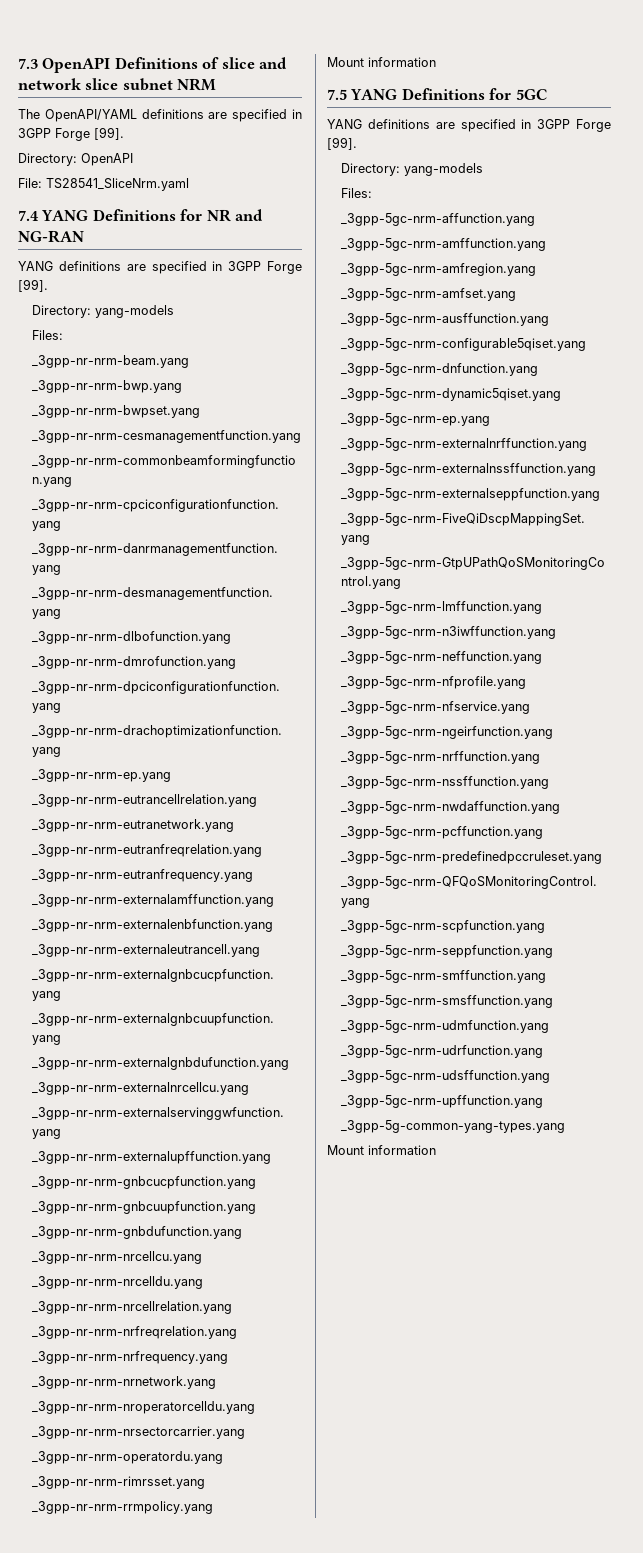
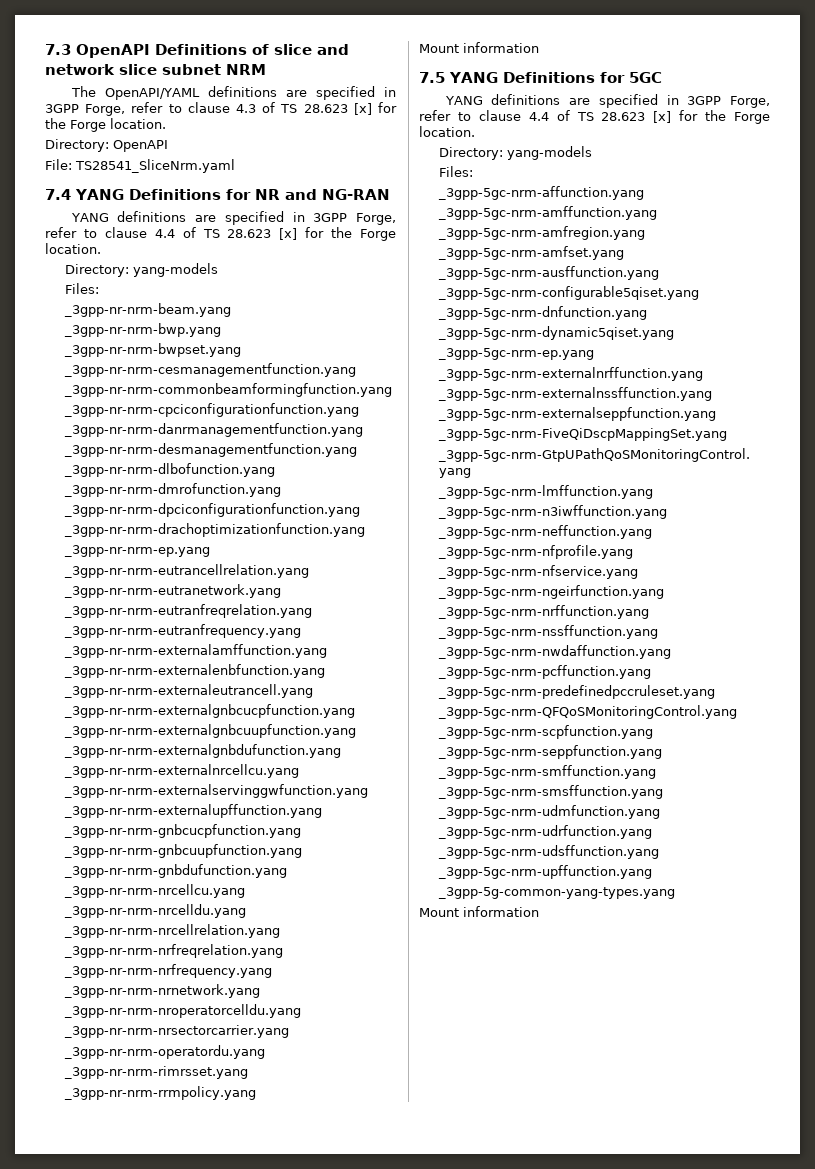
[55,127,124,141] Forge [99]. -> [85,102,397,116] [45,118,166,132] Forge, refer to clause 4.3 of TS 28.623 [x] for the Forge location.
[267,261,302,274] [18,279,48,292] Forge [99]. -> [356,213,396,225] [45,227,396,241] [45,243,101,254] Forge, refer to clause 4.4 of TS 28.623 [x] for the Forge location.
[576,119,611,132] [327,137,357,150] Forge [99]. -> [730,96,770,108] [419,110,770,124] [419,126,475,137] Forge, refer to clause 4.4 of TS 28.623 [x] for the Forge location.

